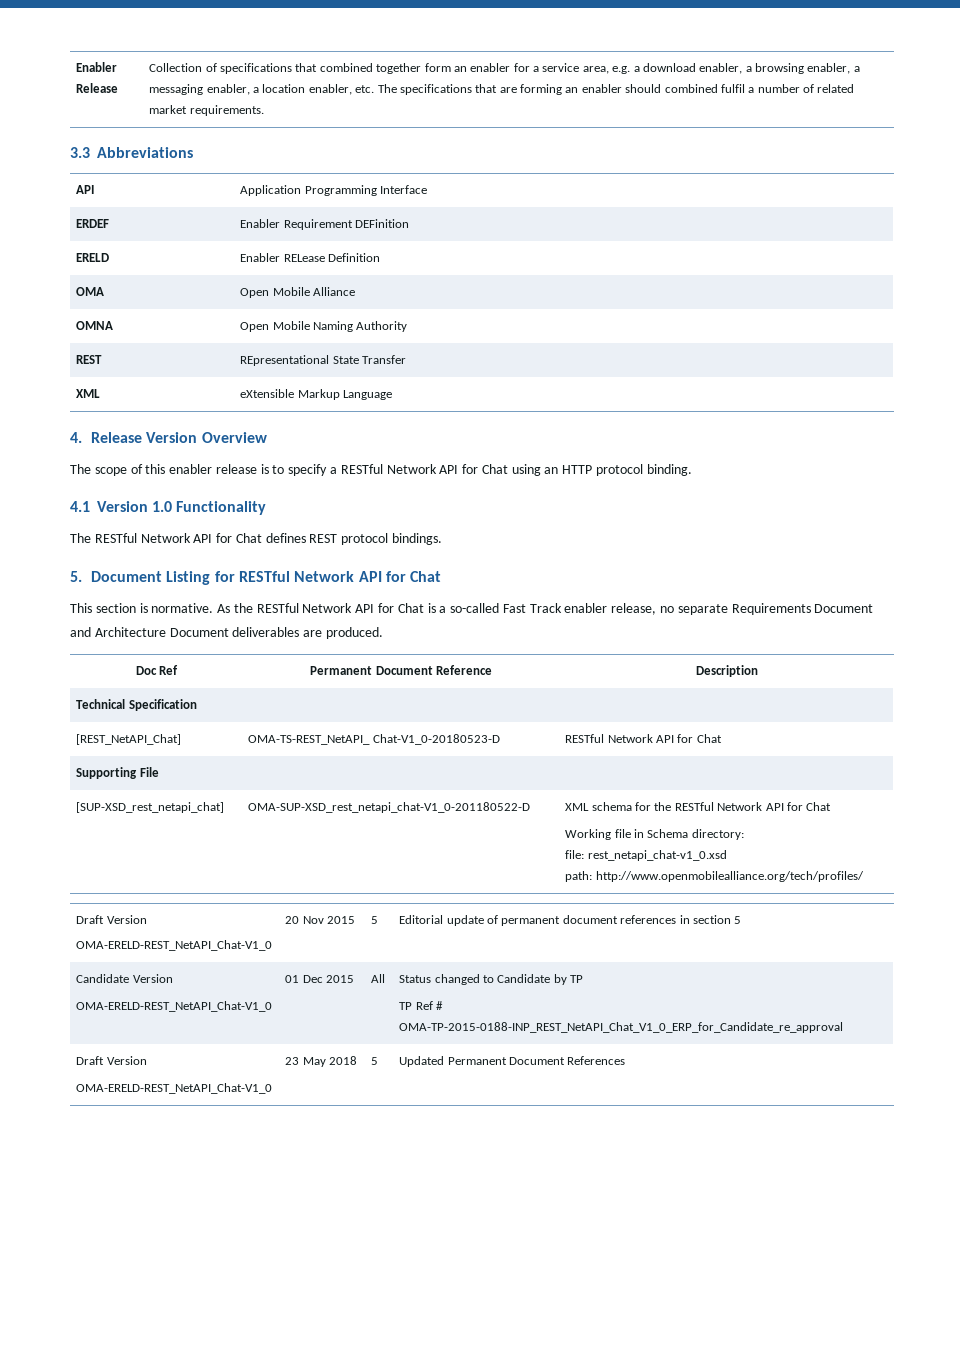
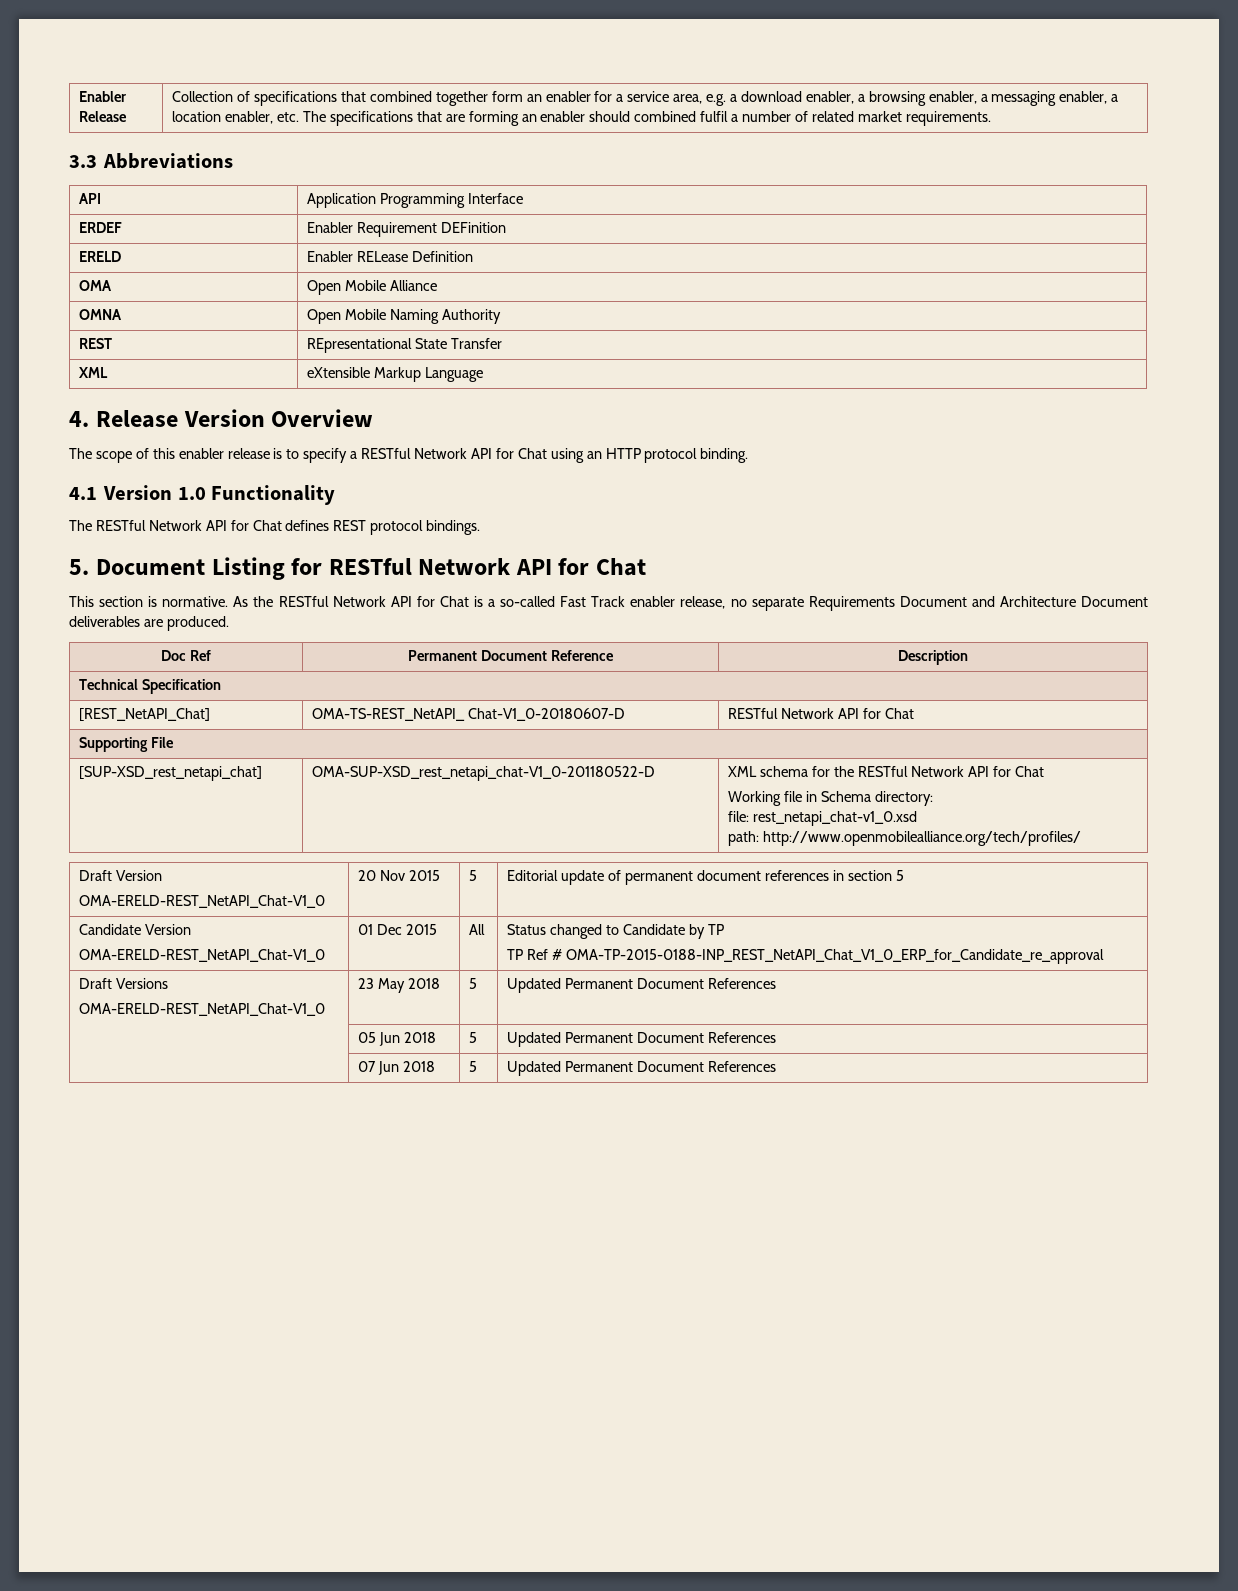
[372,734,500,745] Chat-V1_0-20180523-D -> [468,708,626,721] Chat-V1_0-20180607-D
[106,1056,147,1065] Version -> [116,978,169,989] Versions
(626, 1060) none -> [358,1032,437,1046] [469,1032,478,1043] [507,1032,776,1047] [358,1061,436,1075] [469,1061,478,1072] [507,1061,776,1076] // | 05 Jun 2018 | 5 | Updated Permanent Document References // | 07 Jun 2018 | 5 | Updated Permanent Document References

